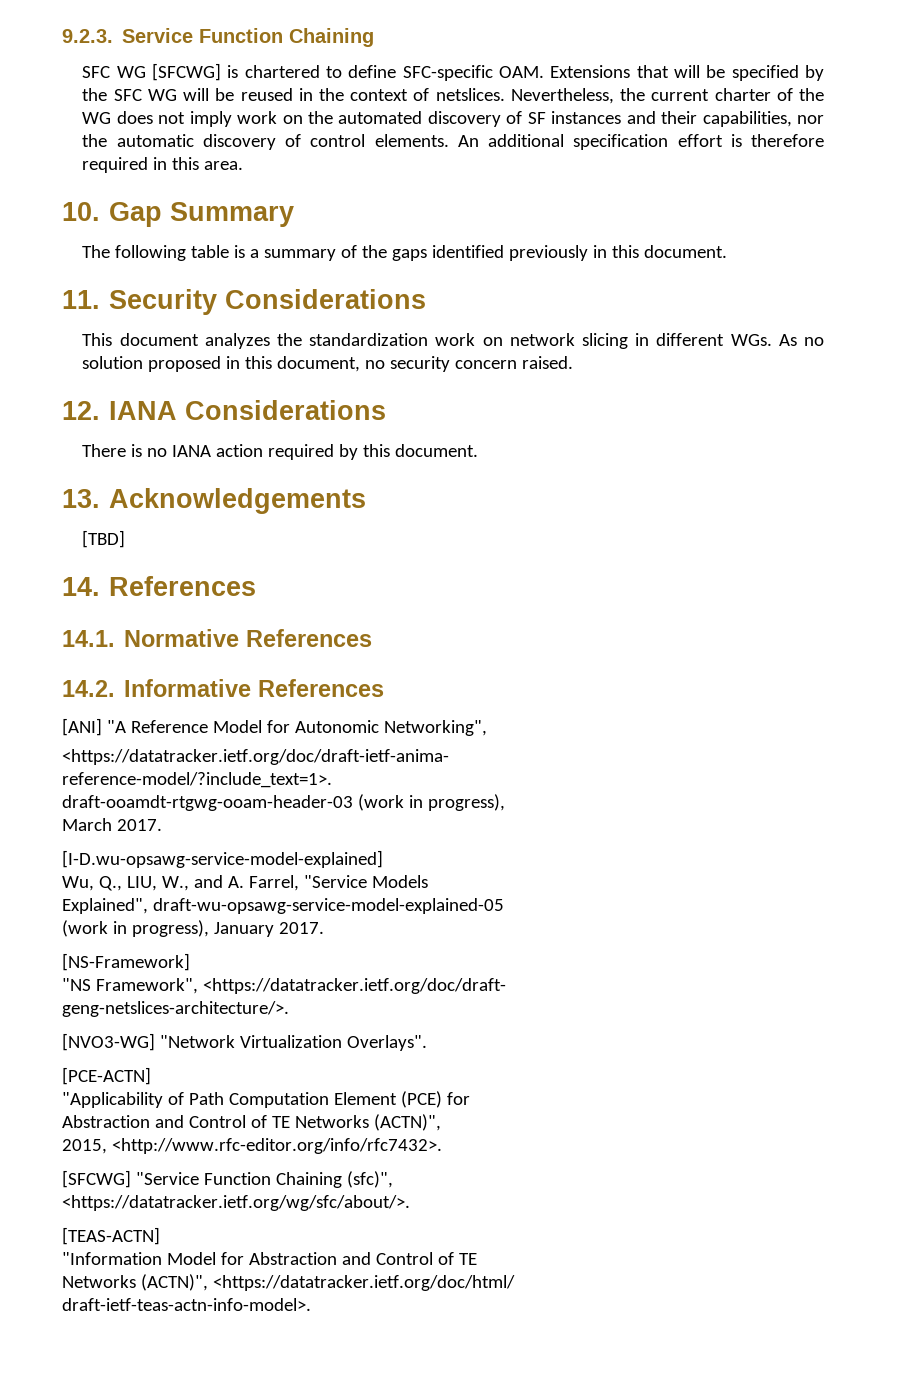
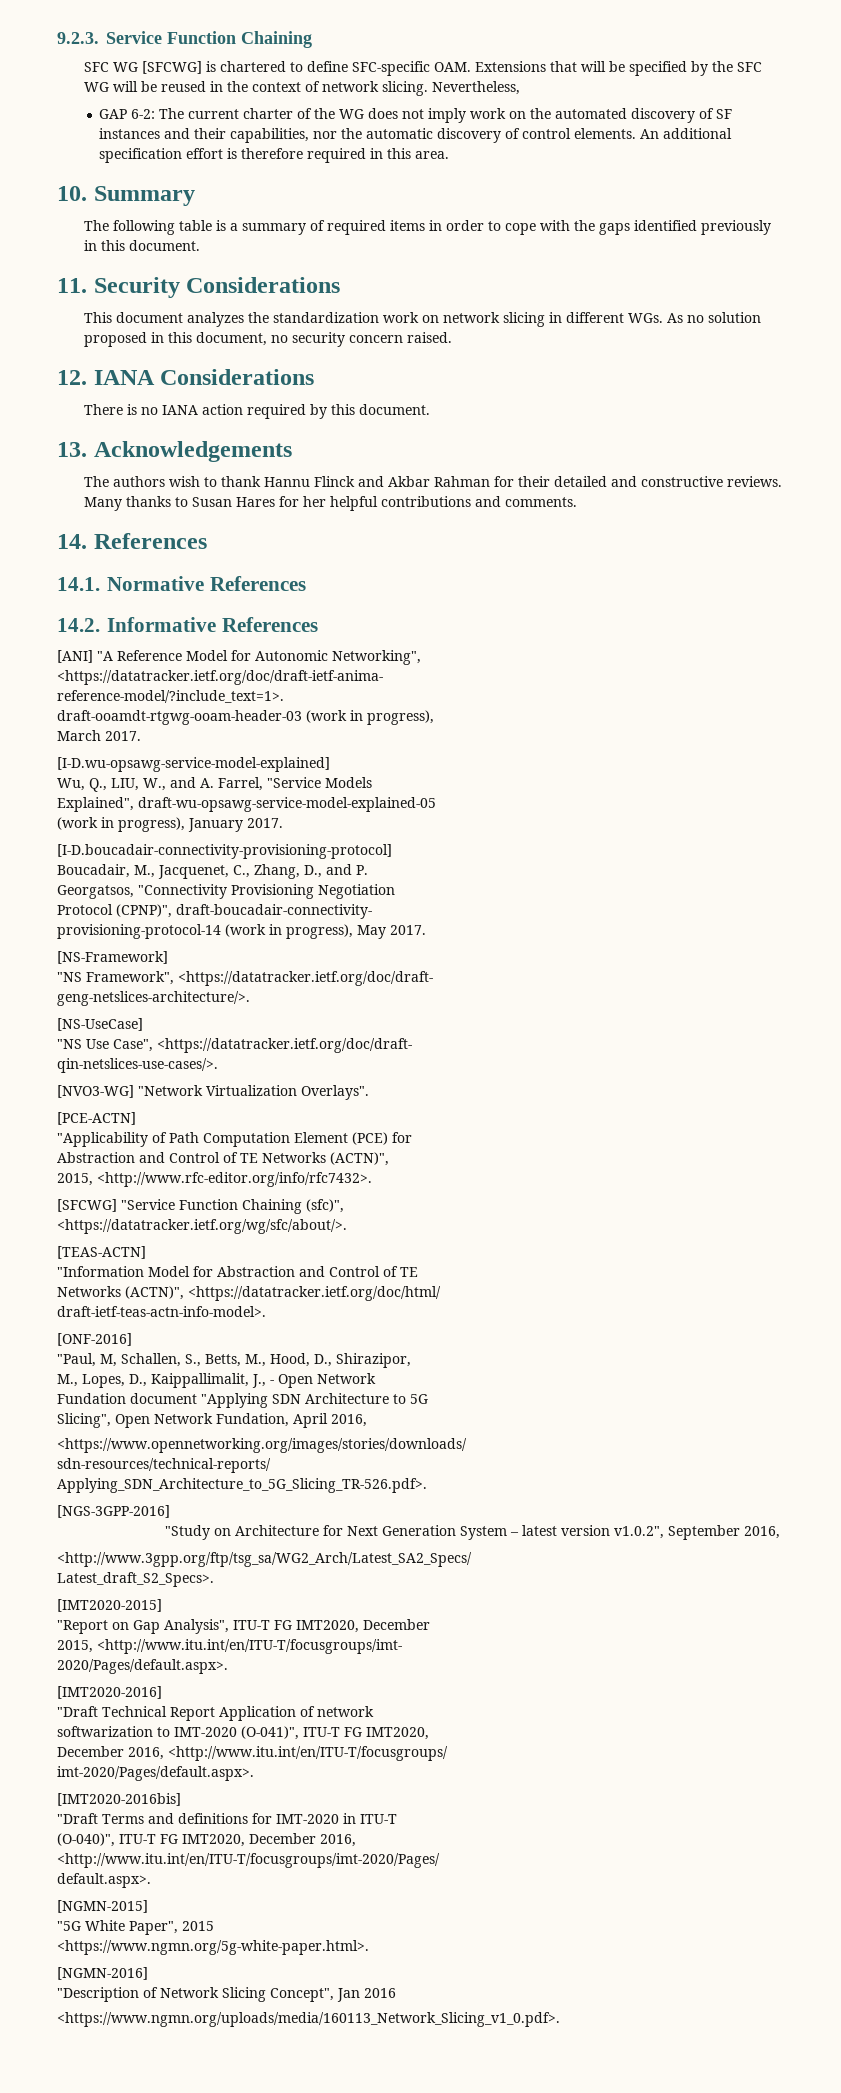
[435,88,505,101] netslices. -> [321,81,428,96] network slicing.
[620,88,646,101] the -> [99,108,185,119] // GAP 6-2: The
[109,202,163,227] Gap -> (87, 193) none
(358, 251) none -> [326,220,570,235] required items in order to cope with
[82,530,126,548] [TBD] -> [83,476,782,487] [83,496,577,511] The authors wish to thank Hannu Flinck and Akbar Rahman for their detailed and constructive reviews. Many thanks to Susan Hares for her helpful contributions and comments.
(324, 928) none -> [57,844,392,859] [57,864,368,879] [57,884,395,899] [57,904,372,919] [57,924,426,939] // [I-D.boucadair-connectivity-provisioning-protocol] // Boucadair, M., Jacquenet, C., Zhang, D., and P. // Georgatsos, "Connectivity Provisioning Negotiation // Protocol (CPNP)", draft-boucadair-connectivity- // provisioning-protocol-14 (work in progress), May 2017.
(289, 1009) none -> [57,1018,143,1031] [57,1038,412,1053] [57,1058,218,1073] // [NS-UseCase] // "NS Use Case", <https://datatracker.ietf.org/doc/draft- // qin-netslices-use-cases/>.
(311, 1304) none -> [57,1333,132,1346] [57,1353,411,1368] [57,1373,376,1388] [57,1393,428,1408] [57,1413,367,1428] [57,1438,467,1453] [57,1458,271,1473] [57,1478,427,1493] [57,1505,170,1518] [164,1525,780,1540] [57,1552,472,1567] [57,1572,214,1587] [57,1599,162,1612] [57,1619,430,1634] [57,1639,402,1654] [57,1659,228,1674] [57,1686,162,1699] [57,1706,374,1721] [57,1726,429,1740] [57,1746,448,1761] [57,1766,254,1781] [57,1793,181,1806] [57,1813,397,1824] [57,1833,356,1847] [57,1853,440,1868] [57,1873,151,1888] [57,1900,148,1913] [57,1920,214,1935] [57,1940,369,1955] [57,1967,148,1980] [57,1987,396,2002] [57,2012,560,2027] // [ONF-2016] // "Paul, M, Schallen, S., Betts, M., Hood, D., Shirazipor, // M., Lopes, D., Kaippallimalit, J., - Open Network // Fundation document "Applying SDN Architecture to 5G // Slicing", Open Network Fundation, April 2016, // <https://www.opennetworking.org/images/stories/downloads/ // sdn-resources/technical-reports/ // Applying_SDN_Architecture_to_5G_Slicing_TR-526.pdf>. // [NGS-3GPP-2016] // "Study on Architecture for Next Generation System – latest version v1.0.2", September 2016, // <http://www.3gpp.org/ftp/tsg_sa/WG2_Arch/Latest_SA2_Specs/ // Latest_draft_S2_Specs>. // [IMT2020-2015] // "Report on Gap Analysis", ITU-T FG IMT2020, December // 2015, <http://www.itu.int/en/ITU-T/focusgroups/imt- // 2020/Pages/default.aspx>. // [IMT2020-2016] // "Draft Technical Report Application of network // softwarization to IMT-2020 (O-041)", ITU-T FG IMT2020, // December 2016, <http://www.itu.int/en/ITU-T/focusgroups/ // imt-2020/Pages/default.aspx>. // [IMT2020-2016bis] // "Draft Terms and definitions for IMT-2020 in ITU-T // (O-040)", ITU-T FG IMT2020, December 2016, // <http://www.itu.int/en/ITU-T/focusgroups/imt-2020/Pages/ // default.aspx>. // [NGMN-2015] // "5G White Paper", 2015 // <https://www.ngmn.org/5g-white-paper.html>. // [NGMN-2016] // "Description of Network Slicing Concept", Jan 2016 // <https://www.ngmn.org/uploads/media/160113_Network_Slicing_v1_0.pdf>.

